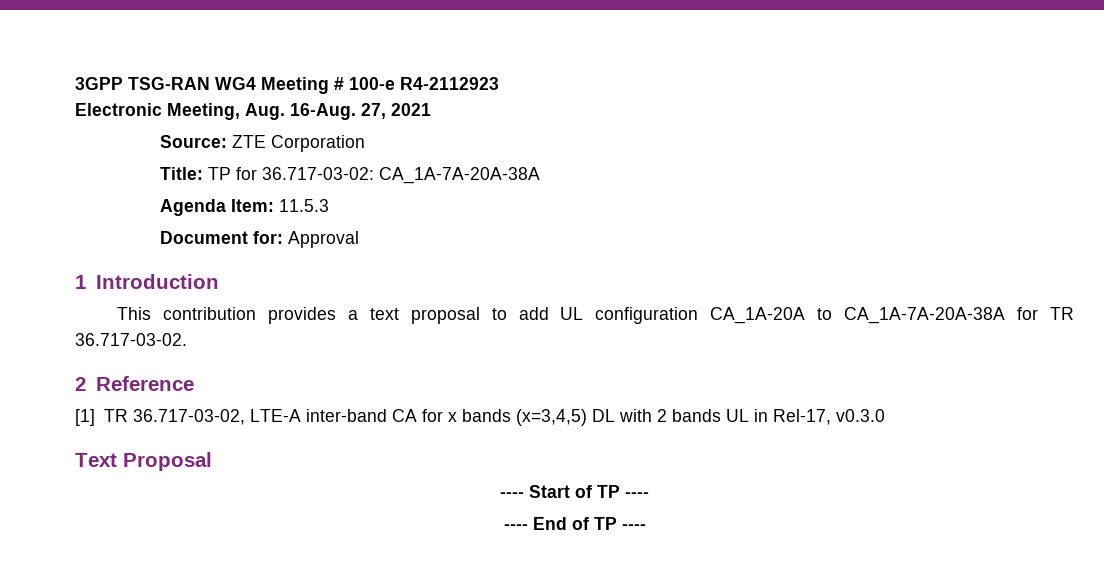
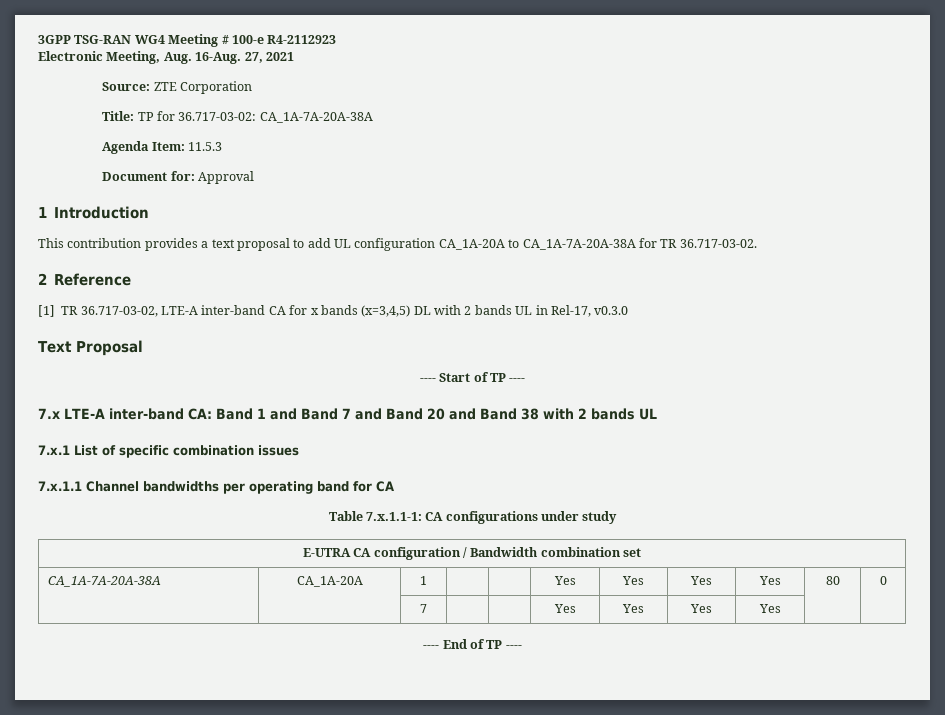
(649, 495) none -> [38,408,657,420] [38,445,299,458] [38,481,394,494] [328,511,618,524] [302,547,642,560] [47,576,161,587] [296,576,363,587] [420,576,427,585] [553,576,576,585] [622,576,644,585] [690,576,712,585] [758,576,781,585] [825,576,840,585] [879,576,887,585] [420,604,427,613] [553,604,576,613] [622,604,644,613] [690,604,712,613] [758,604,781,613] // 7.x LTE-A inter-band CA: Band 1 and Band 7 and Band 20 and Band 38 with 2 bands UL // 7.x.1 List of specific combination issues // 7.x.1.1 Channel bandwidths per operating band for CA // Table 7.x.1.1-1: CA configurations under study // E-UTRA CA configuration / Bandwidth combination set // CA_1A-7A-20A-38A | CA_1A-20A | 1 | | | Yes | Yes | Yes | Yes | 80 | 0 // | | 7 | | | Yes | Yes | Yes | Yes | |

